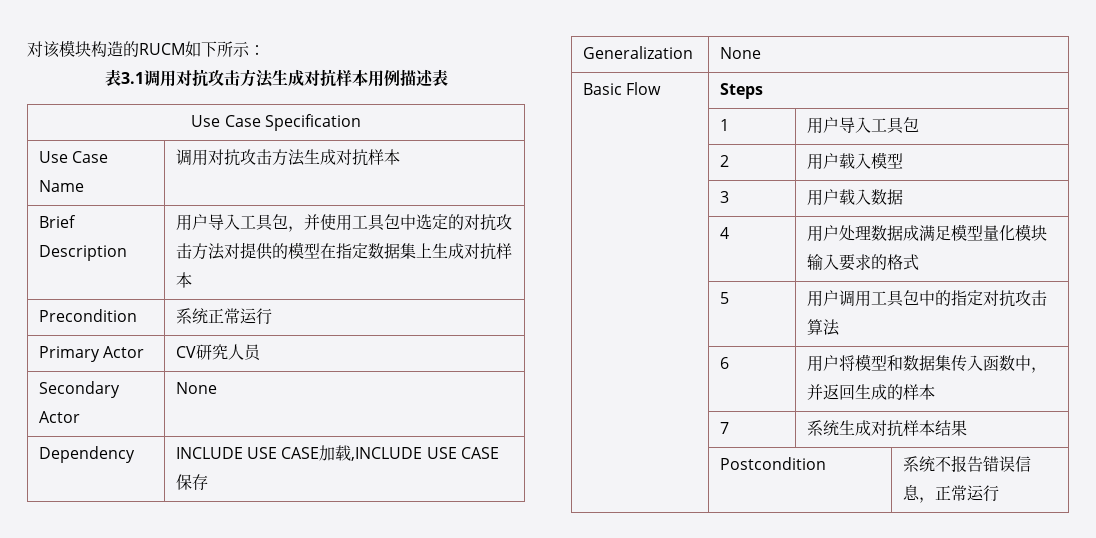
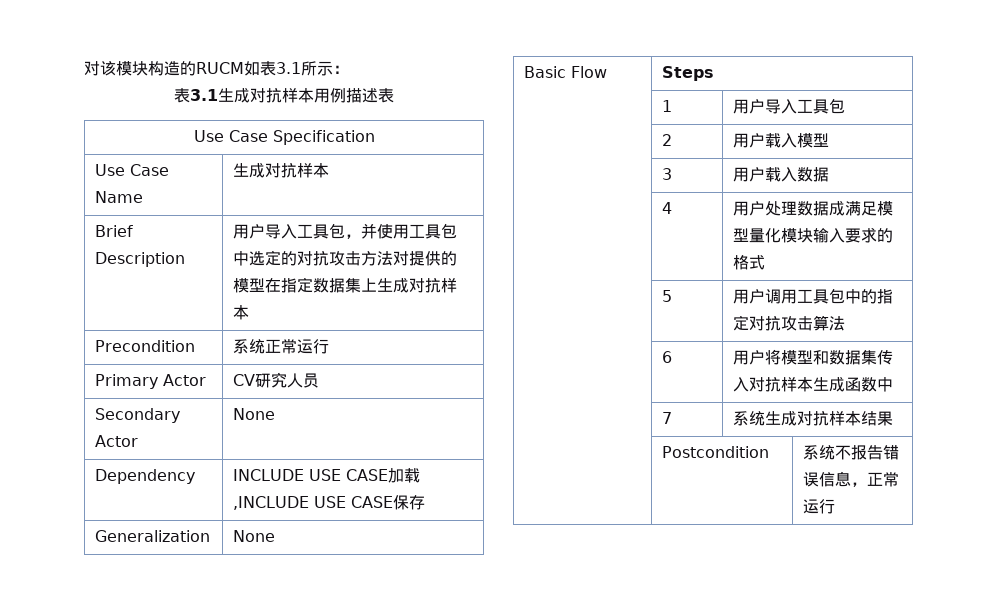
[201,41,217,57] 下 -> [260,61,301,76] 表3.1
[143,69,274,88] 调用对抗攻击方法 -> (218, 95) none
[175,149,305,166] 调用对抗攻击方法 -> (144, 197) none
(983, 363) none -> [749,377,846,392] 对抗样本生成
[1030,367,1047,373] [806,384,935,400] ，并返回生成的样本 -> (894, 384) none

